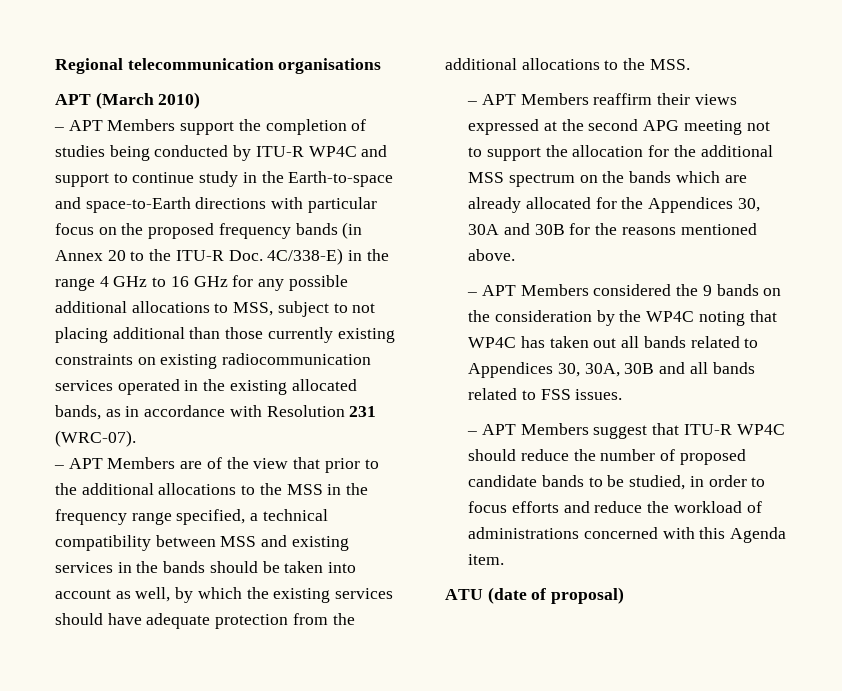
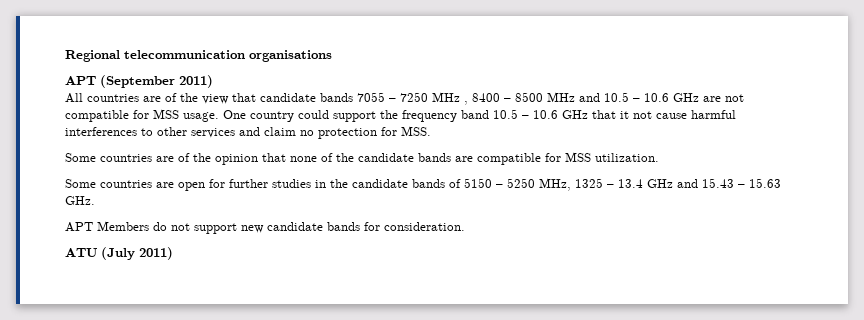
[95,92,201,109] [54,119,367,135] [55,145,388,161] [55,171,394,187] [55,197,377,213] [55,222,363,239] [55,248,389,265] [55,275,348,291] [55,301,376,317] [55,327,395,343] [55,353,372,369] [55,379,357,395] [55,405,377,420] [55,430,136,447] [54,457,176,469] (March 2010) // – APT Members support the completion of studies being conducted by ITU-R WP4C and support to continue study in the Earth-to-space and space-to-Earth directions with particular focus on the proposed frequency bands (in Annex 20 to the ITU-R Doc. 4C/338-E) in the range 4 GHz to 16 GHz for any possible additional allocations to MSS, subject to not placing additional than those currently existing constraints on existing radiocommunication services operated in the existing allocated bands, as in accordance with Resolution 231 (WRC-07). // – APT Members -> [100,75,213,88] [65,93,139,103] (September 2011) // All countries
[324,458,379,473] [55,483,369,495] [55,509,328,525] [55,535,349,551] [55,561,357,573] [55,587,394,603] [55,613,355,629] [445,58,690,70] [467,93,737,105] [468,119,770,135] [468,145,773,161] [468,171,747,187] [468,197,760,213] [468,223,757,235] [468,249,516,261] [467,284,782,296] [468,310,777,326] [468,336,759,348] [468,362,755,378] [468,388,623,400] [467,423,785,439] [468,449,746,465] [468,475,766,490] [468,501,762,513] [468,527,787,543] [468,554,505,565] [445,587,625,604] prior to the additional allocations to the MSS in the frequency range specified, a technical compatibility between MSS and existing services in the bands should be taken into account as well, by which the existing services should have adequate protection from the additional allocations to the MSS. // – APT Members reaffirm their views expressed at the second APG meeting not to support the allocation for the additional MSS spectrum on the bands which are already allocated for the Appendices 30, 30A and 30B for the reasons mentioned above. // – APT Members considered the 9 bands on the consideration by the WP4C noting that WP4C has taken out all bands related to Appendices 30, 30A, 30B and all bands related to FSS issues. // – APT Members suggest that ITU-R WP4C should reduce the number of proposed candidate bands to be studied, in order to focus efforts and reduce the workload of administrations concerned with this Agenda item. // ATU (date of proposal) -> [260,92,744,105] [65,109,736,122] [65,126,431,139] [65,152,659,165] [65,178,781,191] [65,196,95,205] [65,221,465,234] [65,247,173,260] candidate bands 7055 – 7250 MHz , 8400 – 8500 MHz and 10.5 – 10.6 GHz are not compatible for MSS usage. One country could support the frequency band 10.5 – 10.6 GHz that it not cause harmful interferences to other services and claim no protection for MSS. // Some countries are of the opinion that none of the candidate bands are compatible for MSS utilization. // Some countries are open for further studies in the candidate bands of 5150 – 5250 MHz, 1325 – 13.4 GHz and 15.43 – 15.63 GHz. // APT Members do not support new candidate bands for consideration. // ATU (July 2011)

